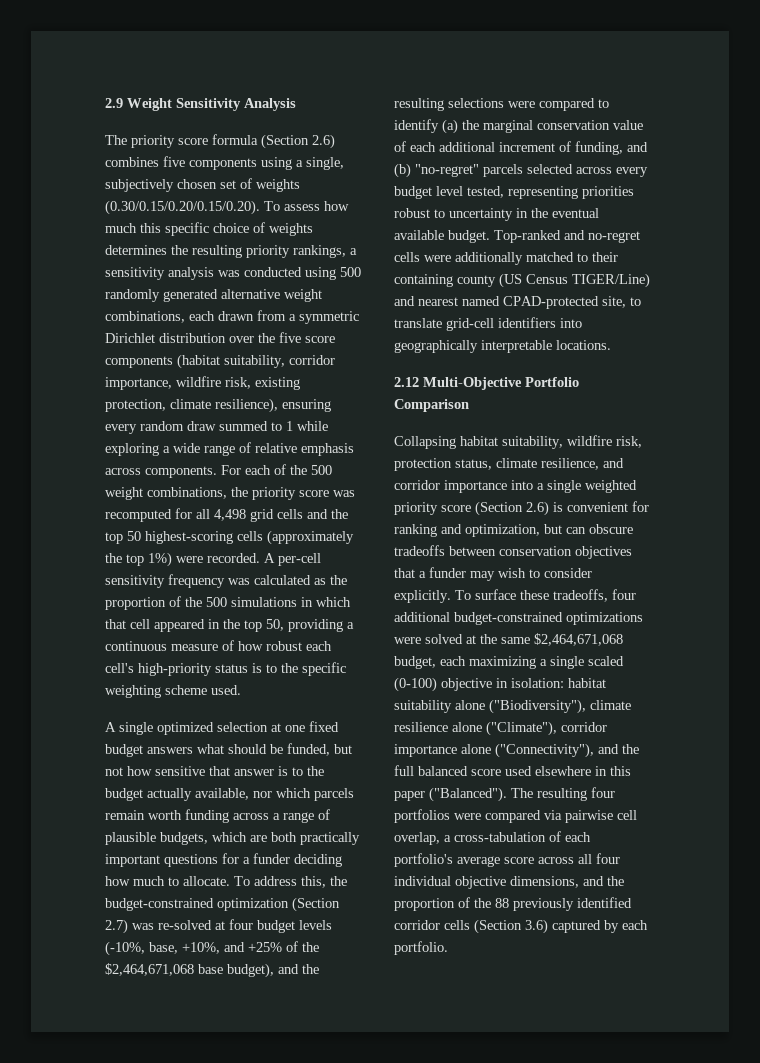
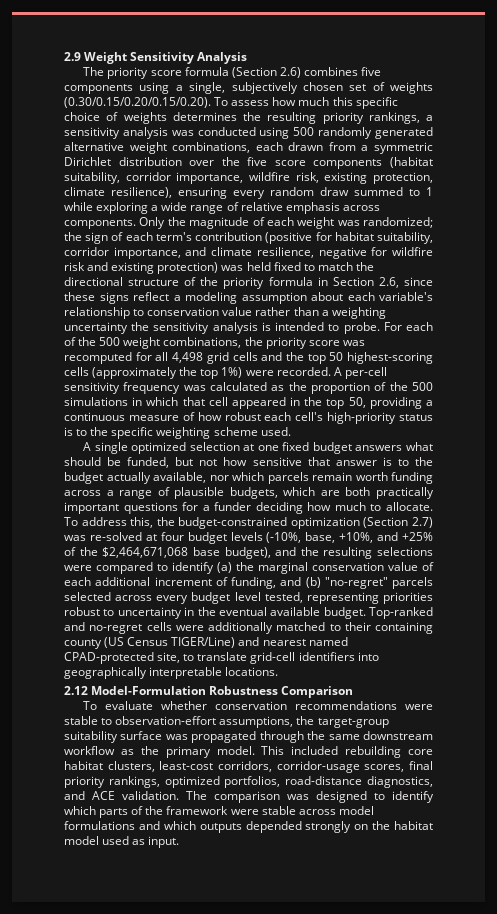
(217, 472) none -> [139,217,433,229] [64,232,433,244] [64,247,434,259] [64,262,374,274] [64,277,433,289] [64,292,433,304] [64,307,386,319] [64,322,380,334] Only the magnitude of each weight was randomized; the sign of each term's contribution (positive for habitat suitability, corridor importance, and climate resilience, negative for wildfire risk and existing protection) was held fixed to match the directional structure of the priority formula in Section 2.6, since these signs reflect a modeling assumption about each variable's relationship to conservation value rather than a weighting uncertainty the sensitivity analysis is intended to probe.
[423,377,579,390] Multi-Objective Portfolio -> [91,686,279,695] Model-Formulation Robustness
[394,435,642,449] [394,458,624,471] [394,480,637,493] [394,501,649,516] [394,524,633,537] [394,545,632,559] [394,567,592,581] [394,589,636,603] [394,612,643,625] [394,633,623,646] [394,656,624,669] [394,677,606,692] [394,699,631,714] [394,721,607,736] [394,743,639,758] [394,765,631,776] [394,787,615,802] [394,809,637,823] [394,831,591,845] [394,853,620,867] [394,876,624,889] [394,897,632,911] [394,919,648,934] [394,941,448,955] Collapsing habitat suitability, wildfire risk, protection status, climate resilience, and corridor importance into a single weighted priority score (Section 2.6) is convenient for ranking and optimization, but can obscure tradeoffs between conservation objectives that a funder may wish to consider explicitly. To surface these tradeoffs, four additional budget-constrained optimizations were solved at the same $2,464,671,068 budget, each maximizing a single scaled (0-100) objective in isolation: habitat suitability alone ("Biodiversity"), climate resilience alone ("Climate"), corridor importance alone ("Connectivity"), and the full balanced score used elsewhere in this paper ("Balanced"). The resulting four portfolios were compared via pairwise cell overlap, a cross-tabulation of each portfolio's average score across all four individual objective dimensions, and the proportion of the 88 previously identified corridor cells (Section 3.6) captured by each portfolio. -> [83,701,433,710] [64,716,389,728] [64,731,433,743] [64,746,433,758] [64,761,433,773] [64,776,433,788] [64,791,434,803] [64,806,374,818] [64,821,433,833] [64,836,180,848] To evaluate whether conservation recommendations were stable to observation-effort assumptions, the target-group suitability surface was propagated through the same downstream workflow as the primary model. This included rebuilding core habitat clusters, least-cost corridors, corridor-usage scores, final priority rankings, optimized portfolios, road-distance diagnostics, and ACE validation. The comparison was designed to identify which parts of the framework were stable across model formulations and which outputs depended strongly on the habitat model used as input.

